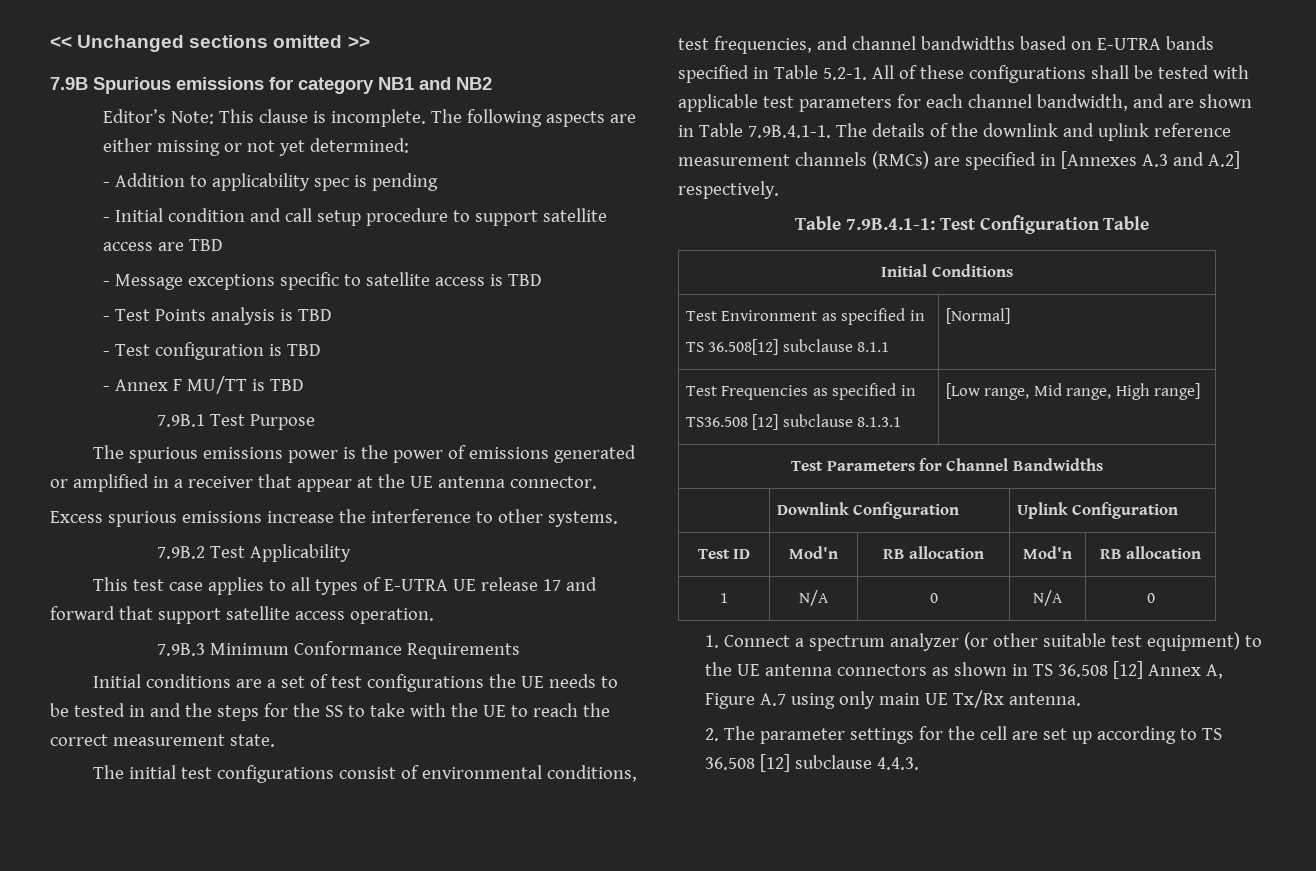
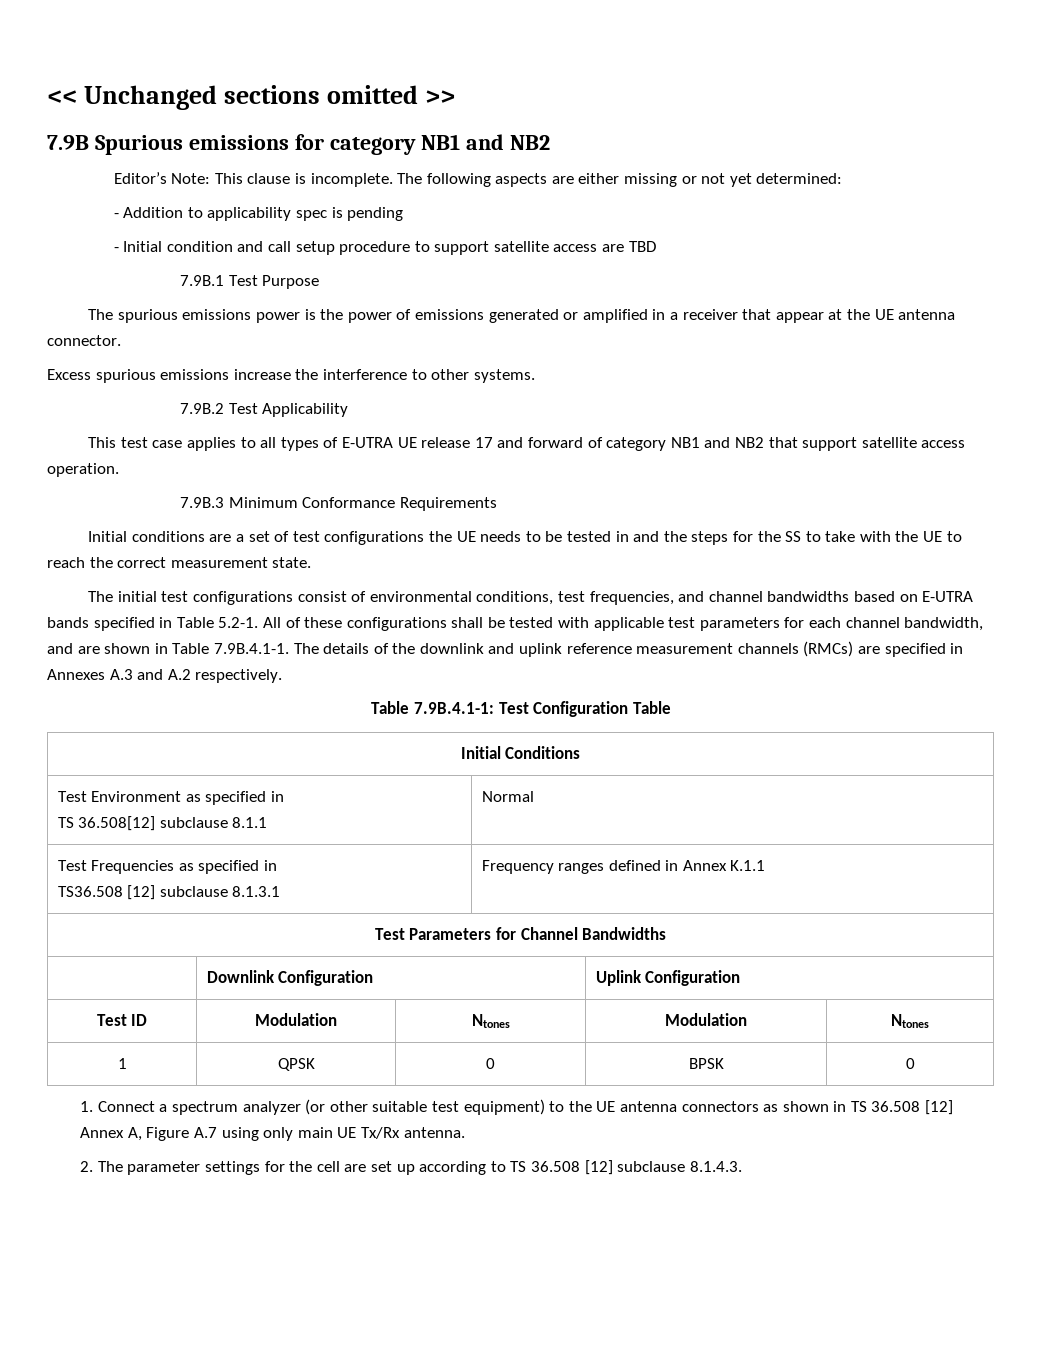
[103,272,543,290] [103,307,333,325] [103,342,322,360] [103,376,305,394] // - Message exceptions specific to satellite access is TBD // - Test Points analysis is TBD // - Test configuration is TBD // - Annex F MU/TT is TBD -> (656, 246) none
(115, 613) none -> [587,437,764,451] of category NB1 and NB2
[1060,151,1137,169] [Annexes -> [47,669,105,680] Annexes
[1207,151,1240,169] A.2] -> [167,669,191,680] A.2
[945,308,1010,324] [Normal] -> [481,791,534,802] Normal
[945,383,1200,400] [Low range, Mid range, High range] -> [481,860,766,874] Frequency ranges defined in Annex K.1.1
[789,546,838,559] [882,546,985,559] [1023,546,1072,559] [1099,546,1202,559] Mod'n | RB allocation | Mod'n | RB allocation -> [255,1013,337,1026] [471,1014,510,1028] [665,1013,747,1026] [891,1014,929,1028] Modulation | Ntones | Modulation | Ntones
[799,590,829,606] N/A -> [277,1058,315,1071] QPSK
[1033,590,1063,606] N/A -> [688,1058,724,1069] BPSK
[876,757,919,770] 4.4.3. -> [689,1161,742,1172] 8.1.4.3.

